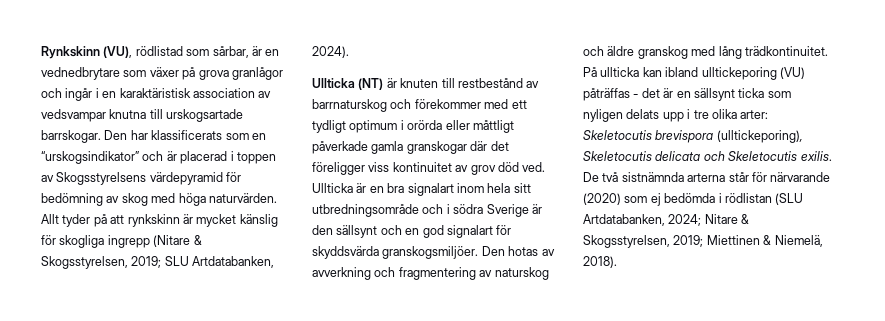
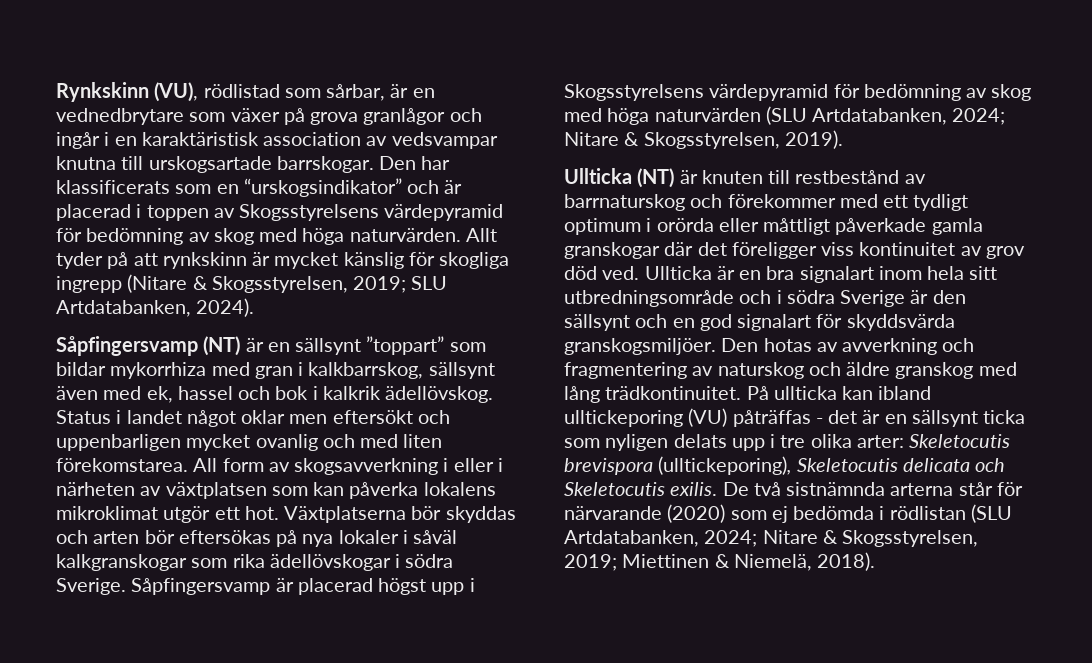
(349, 52) none -> [56,336,486,356] [56,362,495,379] [56,386,494,403] [56,410,450,427] [56,434,443,451] [56,458,503,475] [56,482,496,499] [56,506,516,523] [56,530,458,547] [56,554,454,571] [56,578,475,595] [564,84,1032,101] [564,106,1006,125] [564,130,843,149] // Såpfingersvamp (NT) är en sällsynt ”toppart” som bildar mykorrhiza med gran i kalkbarrskog, sällsynt även med ek, hassel och bok i kalkrik ädellövskog. Status i landet något oklar men eftersökt och uppenbarligen mycket ovanlig och med liten förekomstarea. All form av skogsavverkning i eller i närheten av växtplatsen som kan påverka lokalens mikroklimat utgör ett hot. Växtplatserna bör skyddas och arten bör eftersökas på nya lokaler i såväl kalkgranskogar som rika ädellövskogar i södra Sverige. Såpfingersvamp är placerad högst upp i Skogsstyrelsens värdepyramid för bedömning av skog med höga naturvärden (SLU Artdatabanken, 2024; Nitare & Skogsstyrelsen, 2019).

